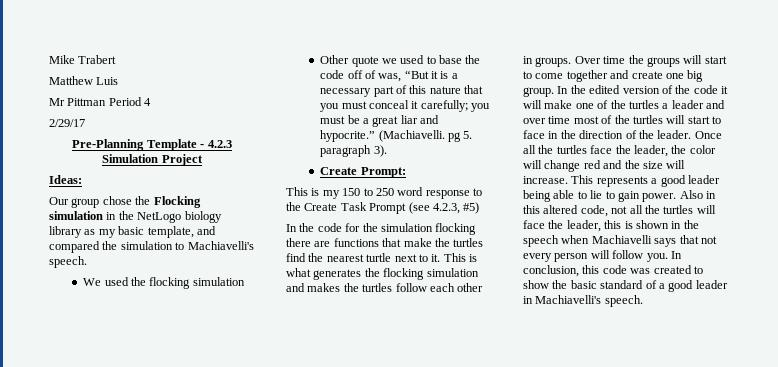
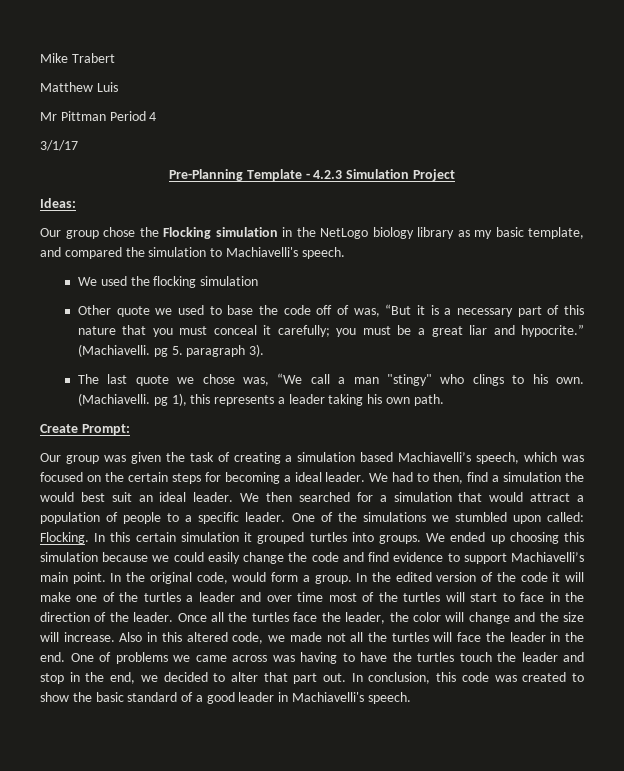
[49,119,85,127] 2/29/17 -> [40,140,78,151] 3/1/17
[320,167,406,178] [286,187,482,199] [286,202,480,214] [286,223,477,235] [286,238,484,247] [286,253,477,262] [286,268,479,280] [286,283,484,292] [523,55,727,67] [523,70,704,82] Create Prompt: // This is my 150 to 250 word response to the Create Task Prompt (see 4.2.3, #5) // In the code for the simulation flocking there are functions that make the turtles find the nearest turtle next to it. This is what generates the flocking simulation and makes the turtles follow each other in groups. Over time the groups will start to come together and create one big -> [77,373,584,386] [77,393,444,406] [40,424,130,435] [40,452,584,464] [40,472,584,484] [40,492,585,502] [40,512,584,524] [40,532,584,544] [40,552,584,564] [40,572,310,584] The last quote we chose was, “We call a man "stingy" who clings to his own. (Machiavelli. pg 1), this represents a leader taking his own path. // Create Prompt: // Our group was given the task of creating a simulation based Machiavelli’s speech, which was focused on the certain steps for becoming a ideal leader. We had to then, find a simulation the would best suit an ideal leader. We then searched for a simulation that would attract a population of people to a specific leader. One of the simulations we stumbled upon called: Flocking. In this certain simulation it grouped turtles into groups. We ended up choosing this simulation because we could easily change the code and find evidence to support Machiavelli’s main point. In the original code, would form a
[583,160,601,169] red -> (510, 618) none
[571,175,720,187] [523,190,677,202] This represents a good leader being able to lie to gain power. -> (115, 637) none
(608, 211) none -> [268,632,322,642] we made
[566,220,699,232] [523,235,717,247] [523,250,668,262] leader, this is shown in the speech when Machiavelli says that not every person will follow you. -> [509,632,584,642] [40,652,584,664] [40,672,347,684] leader in the end. One of problems we came across was having to have the turtles touch the leader and stop in the end, we decided to alter that part out.

